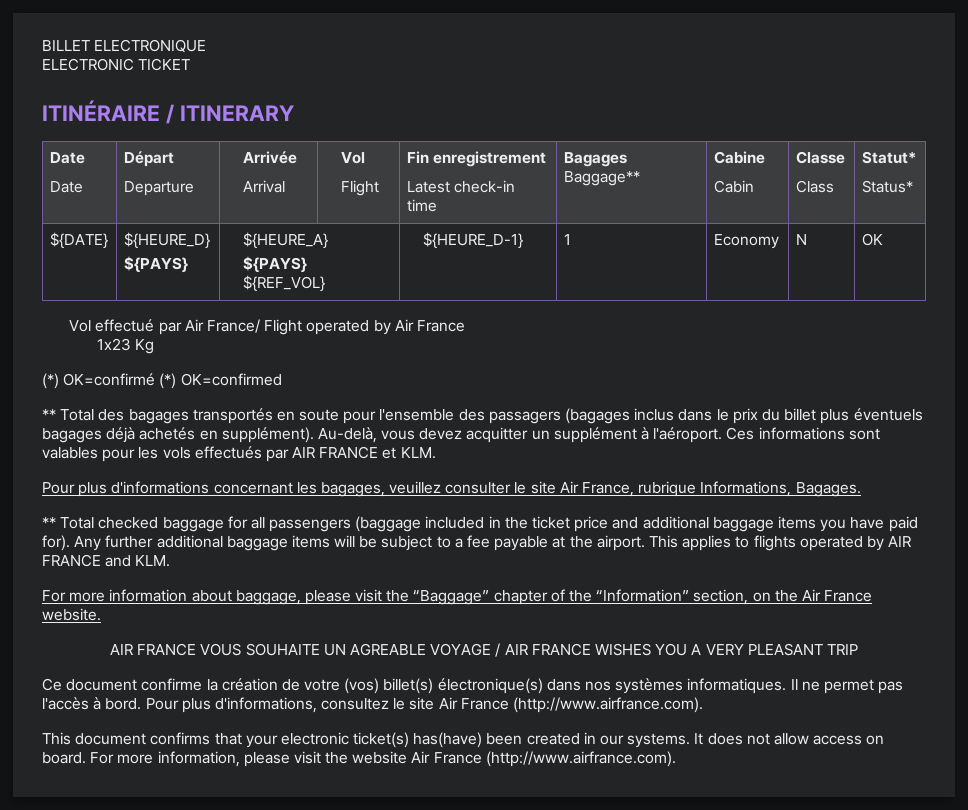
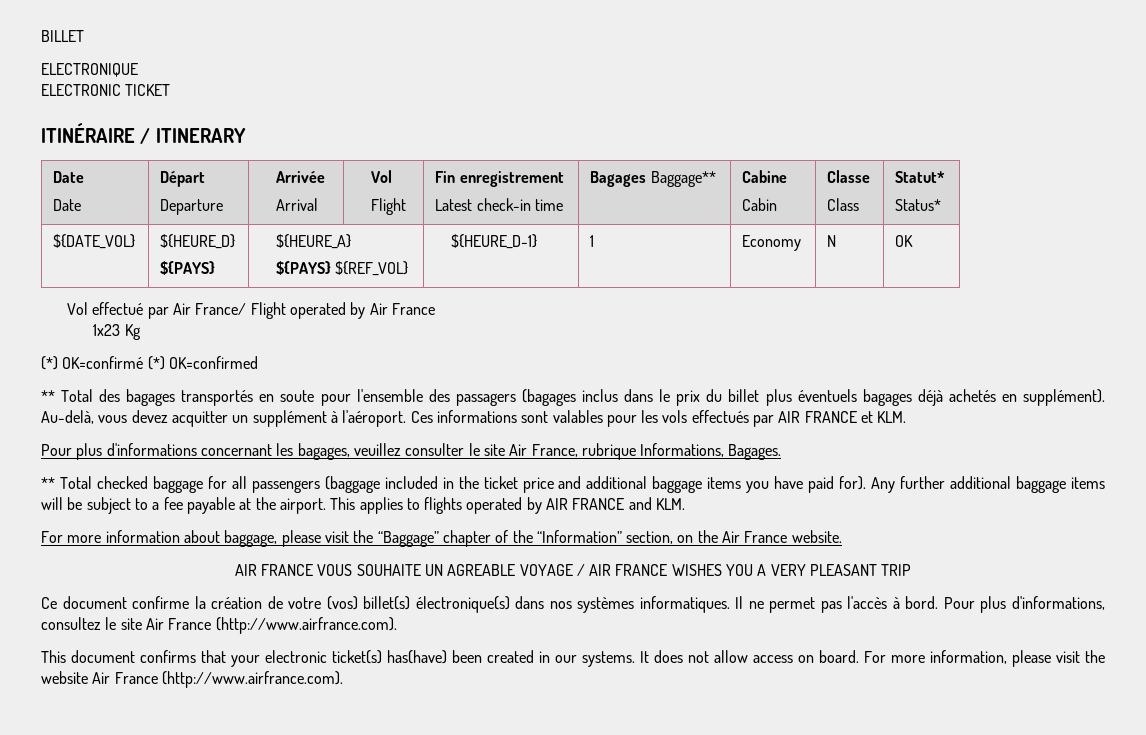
(90, 45) none -> (84, 36) //
[49,232,108,249] ${DATE} -> [53,234,136,249] ${DATE_VOL}

